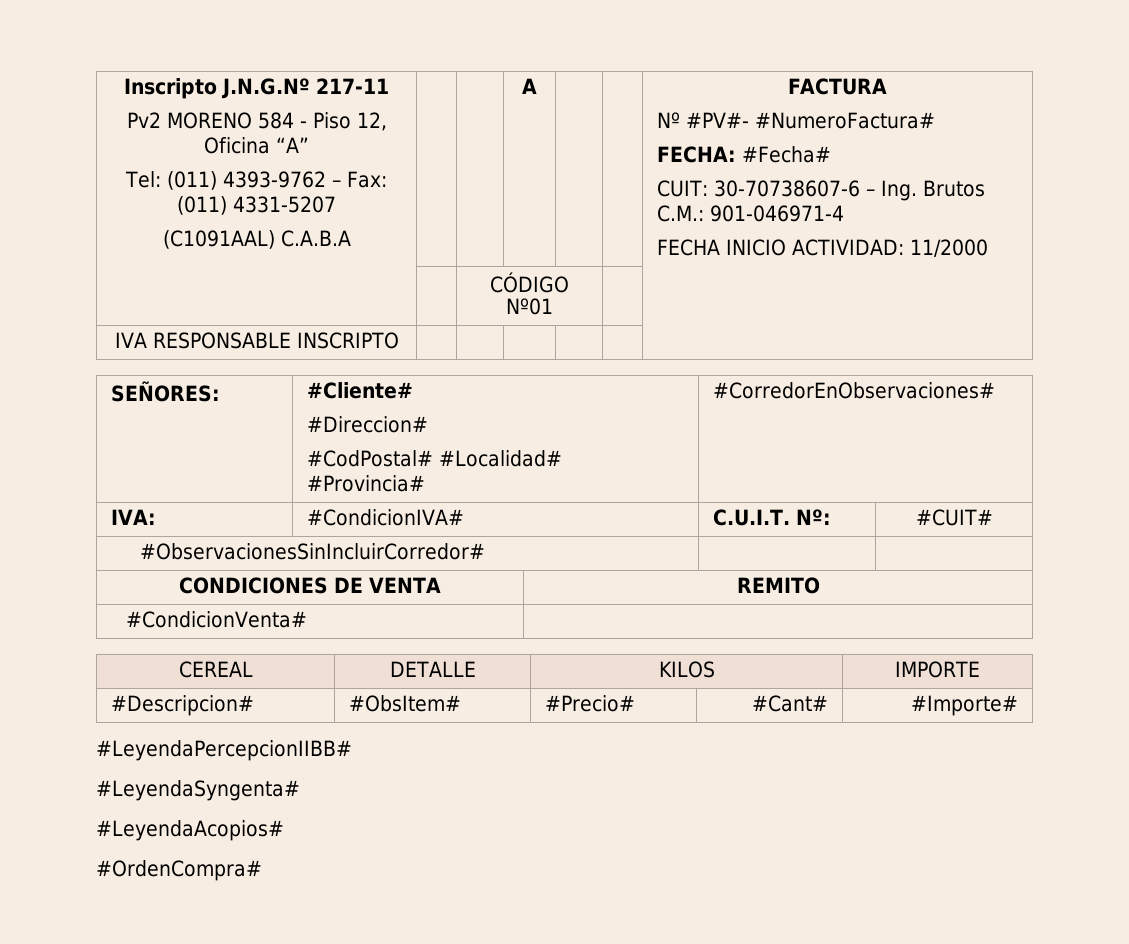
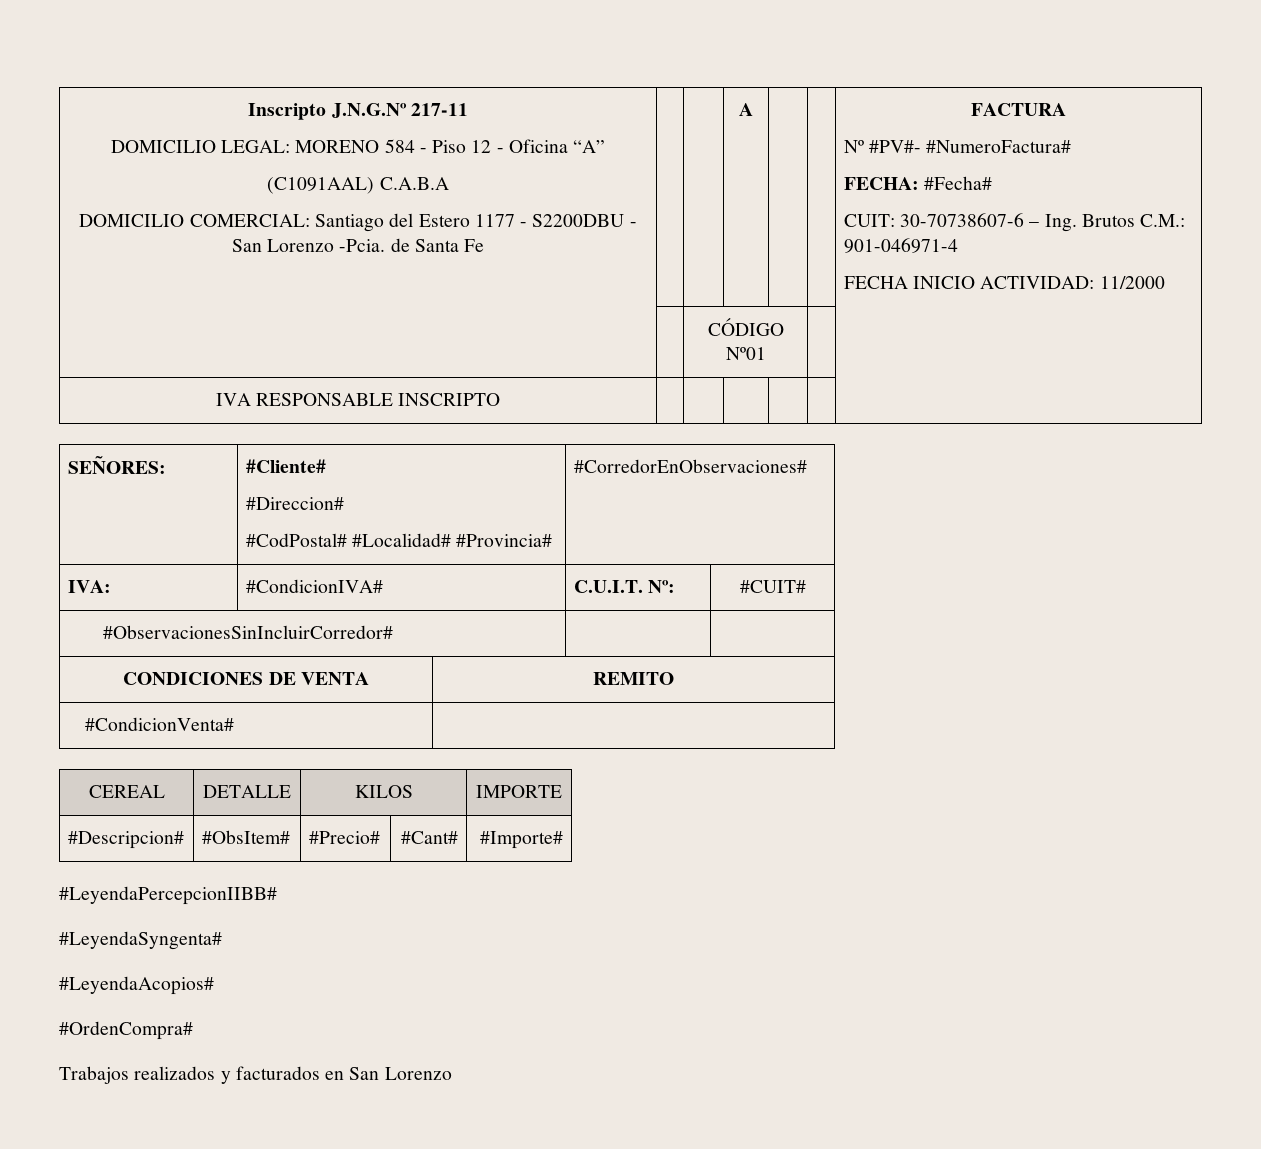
[126,112,161,128] Pv2 -> [110,140,291,153] DOMICILIO LEGAL:
[356,112,387,131] 12, -> [471,140,504,153] 12 -
[125,171,387,190] [177,196,336,215] [162,230,351,249] Tel: (011) 4393-9762 – Fax: (011) 4331-5207 // (C1091AAL) C.A.B.A -> [267,177,449,194] [79,213,637,232] [231,238,485,252] (C1091AAL) C.A.B.A // DOMICILIO COMERCIAL: Santiago del Estero 1177 - S2200DBU - San Lorenzo -Pcia. de Santa Fe
(262, 870) none -> [59,1066,452,1084] // Trabajos realizados y facturados en San Lorenzo

